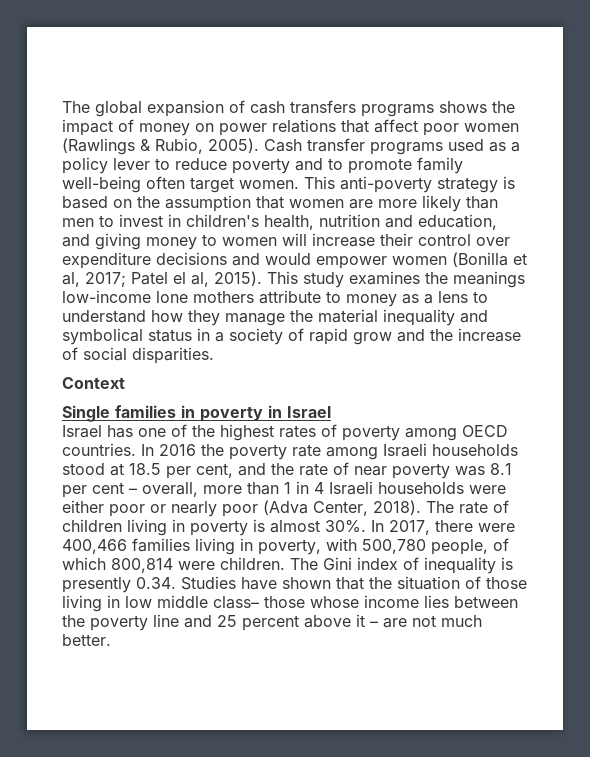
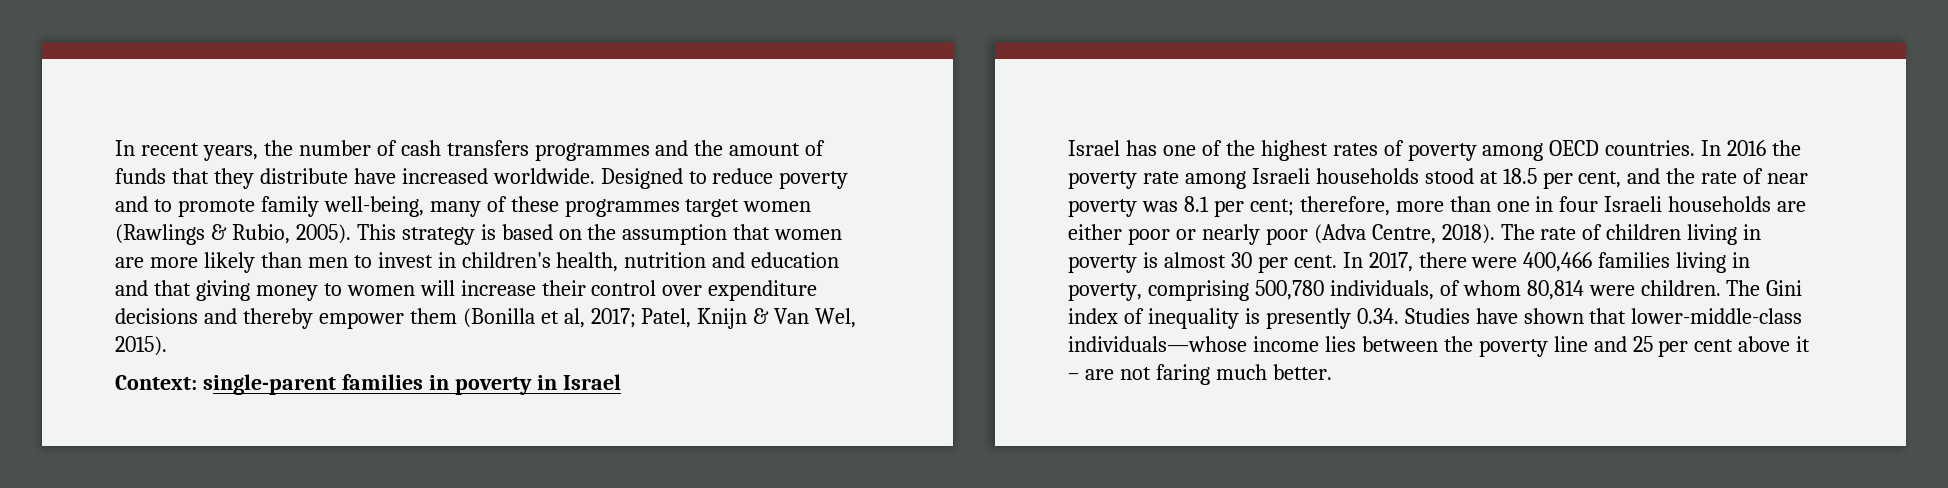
[62,100,515,117] [62,119,519,136] [62,138,520,155] [62,157,150,174] The global expansion of cash transfers programs shows the impact of money on power relations that affect poor women (Rawlings & Rubio, 2005). Cash transfer programs used as a policy lever -> [115,140,826,161] [115,168,683,189] In recent years, the number of cash transfers programmes and the amount of funds that they distribute have increased worldwide. Designed
[62,176,432,193] well-being often target women. This anti-poverty -> [323,196,812,217] [115,224,396,245] well-being, many of these programmes target women (Rawlings & Rubio, 2005). This
[418,214,497,230] [62,234,90,247] education, and -> [751,252,840,268] [115,280,191,296] education and that
[265,253,447,269] would empower women -> [242,308,457,329] thereby empower them
[131,271,525,288] [62,290,488,307] [62,309,488,326] [62,328,521,345] [62,347,214,364] [62,377,125,389] [62,405,110,422] Patel el al, 2015). This study examines the meanings low-income lone mothers attribute to money as a lens to understand how they manage the material inequality and symbolical status in a society of rapid grow and the increase of social disparities. // Context // Single -> [641,308,857,329] [115,336,167,356] [115,374,336,395] Patel, Knijn & Van Wel, 2015). // Context: single-parent
[92,481,506,497] cent – overall, more than 1 in 4 Israeli households were -> [1249,196,1807,216] cent; therefore, more than one in four Israeli households are
[313,501,368,516] Center, -> [1371,224,1436,244] Centre,
[325,520,366,533] 30%. -> [1230,252,1337,273] 30 per cent.
[326,538,509,555] [62,557,173,573] with 500,780 people, of which 800,814 -> [1147,280,1584,301] comprising 500,780 individuals, of whom 80,814
[369,576,527,590] [62,595,359,612] the situation of those living in low middle class– those whose -> [1631,308,1803,324] [1068,336,1247,352] lower-middle-class individuals—whose
[242,615,299,631] percent -> [1658,339,1734,357] per cent
(436, 621) none -> [1155,364,1210,385] faring

